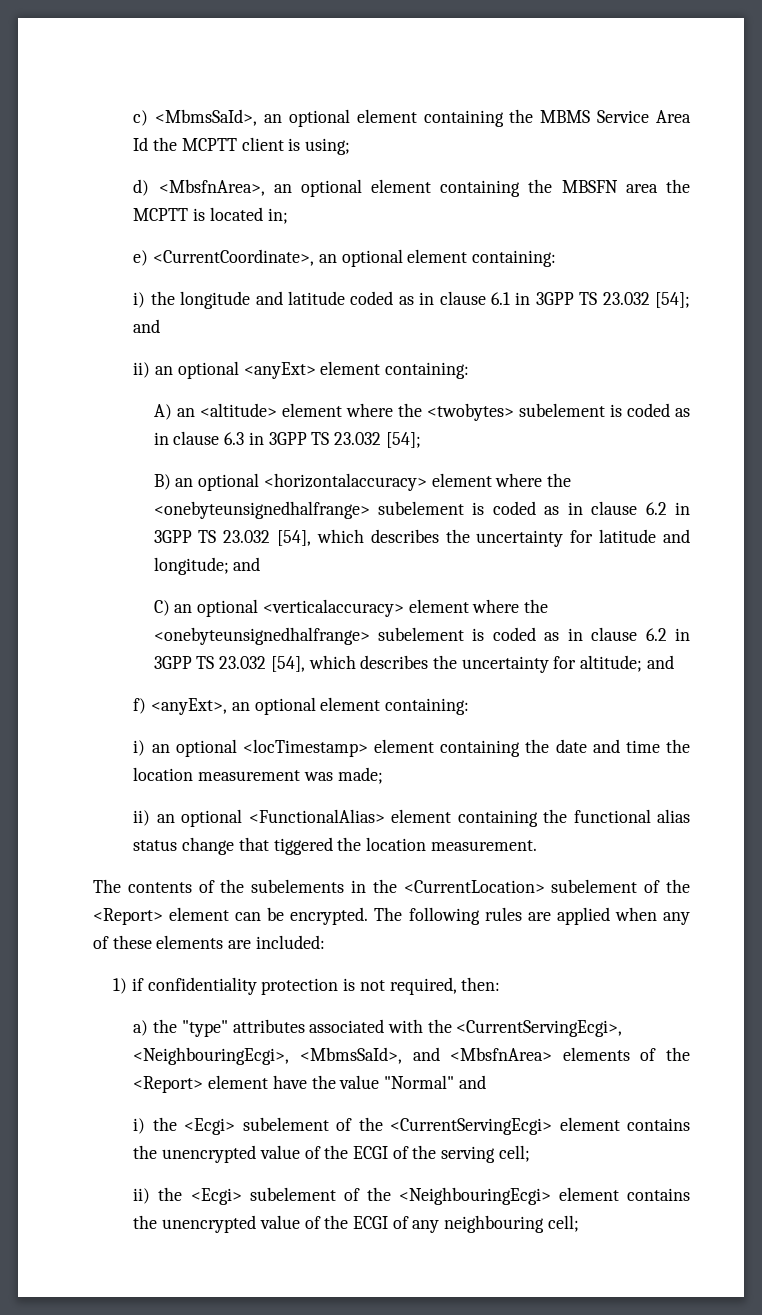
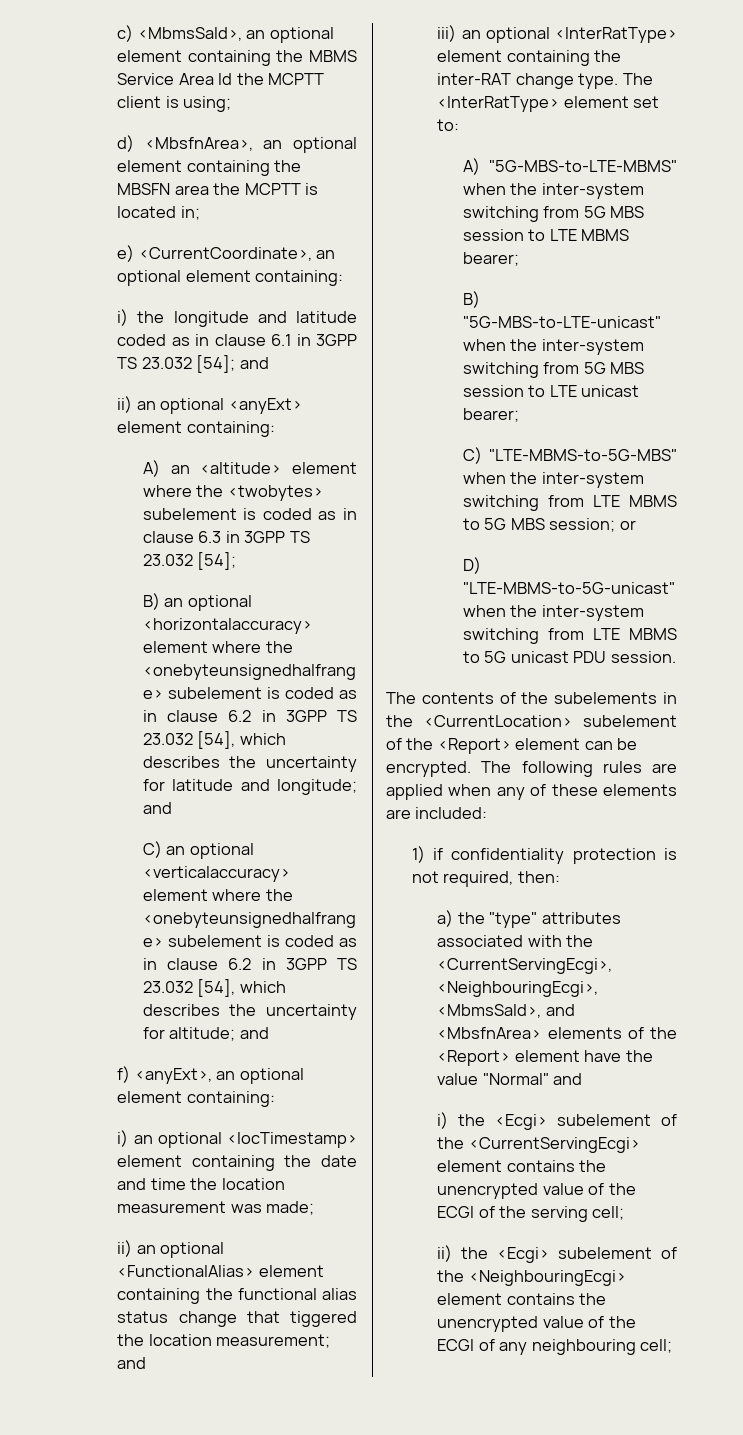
[430,840,537,851] measurement. -> [216,1334,331,1348] [117,1357,147,1369] [437,25,677,43] [437,50,622,66] [437,73,653,89] [437,96,660,112] [437,119,460,131] [462,158,677,175] [462,183,644,199] [462,206,645,222] [462,229,630,241] [462,252,519,266] [462,291,480,308] [462,316,661,328] [462,339,644,355] [462,362,645,378] [462,385,640,397] [462,408,519,422] [462,447,677,464] [462,472,644,488] [462,495,677,511] [462,518,636,532] [462,557,481,574] [462,582,675,594] [462,605,644,621] [462,628,677,644] [462,651,676,663] measurement; and // iii) an optional <InterRatType> element containing the inter-RAT change type. The <InterRatType> element set to: // A) "5G-MBS-to-LTE-MBMS" when the inter-system switching from 5G MBS session to LTE MBMS bearer; // B) "5G-MBS-to-LTE-unicast" when the inter-system switching from 5G MBS session to LTE unicast bearer; // C) "LTE-MBMS-to-5G-MBS" when the inter-system switching from LTE MBMS to 5G MBS session; or // D) "LTE-MBMS-to-5G-unicast" when the inter-system switching from LTE MBMS to 5G unicast PDU session.

